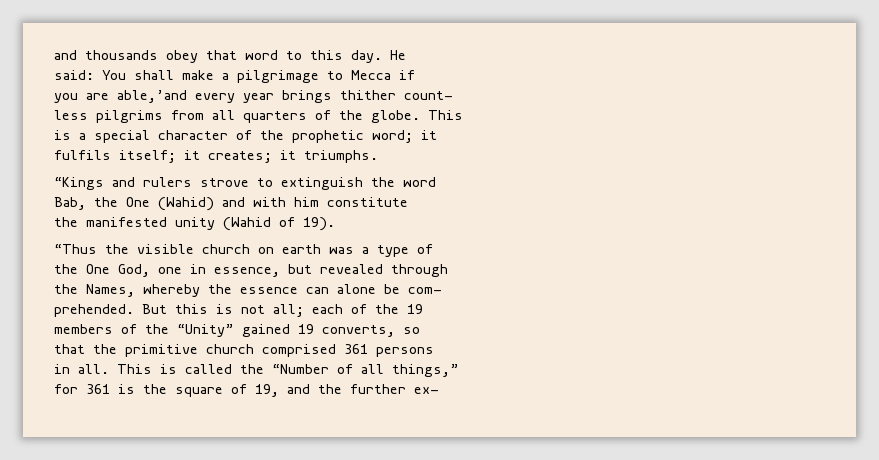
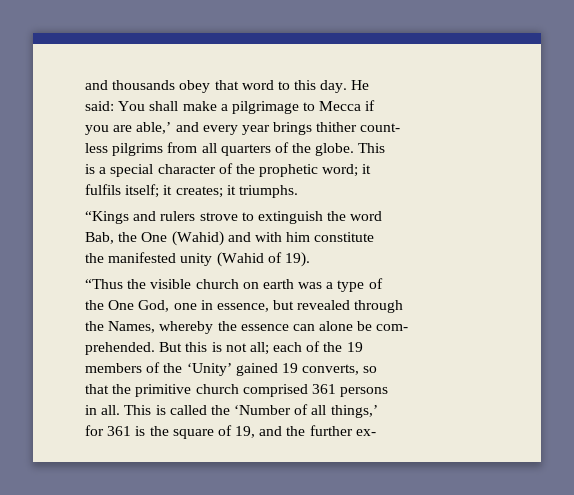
[117,90,187,103] able,’and -> [136,122,199,134] able,’ and
[177,324,234,337] “Unity” -> [186,363,232,376] ‘Unity’
[272,364,329,374] “Number -> [234,405,292,415] ‘Number
[392,364,459,377] things,” -> [330,405,378,418] things,’

